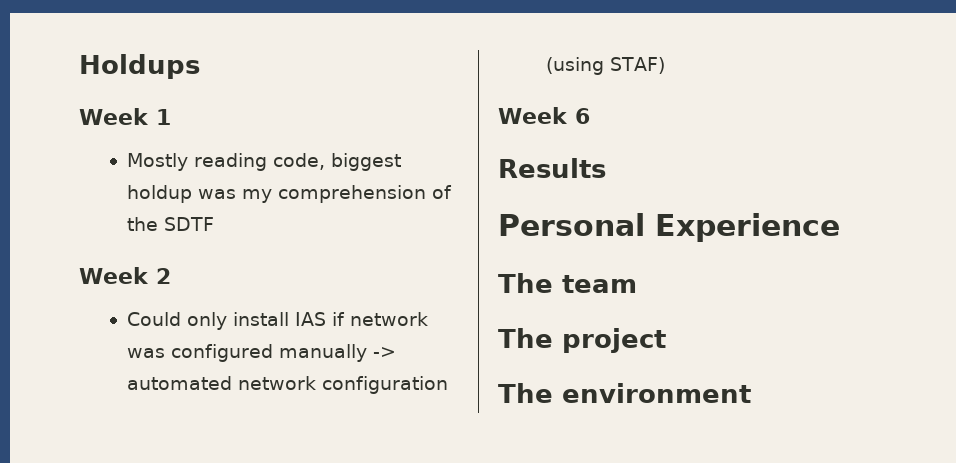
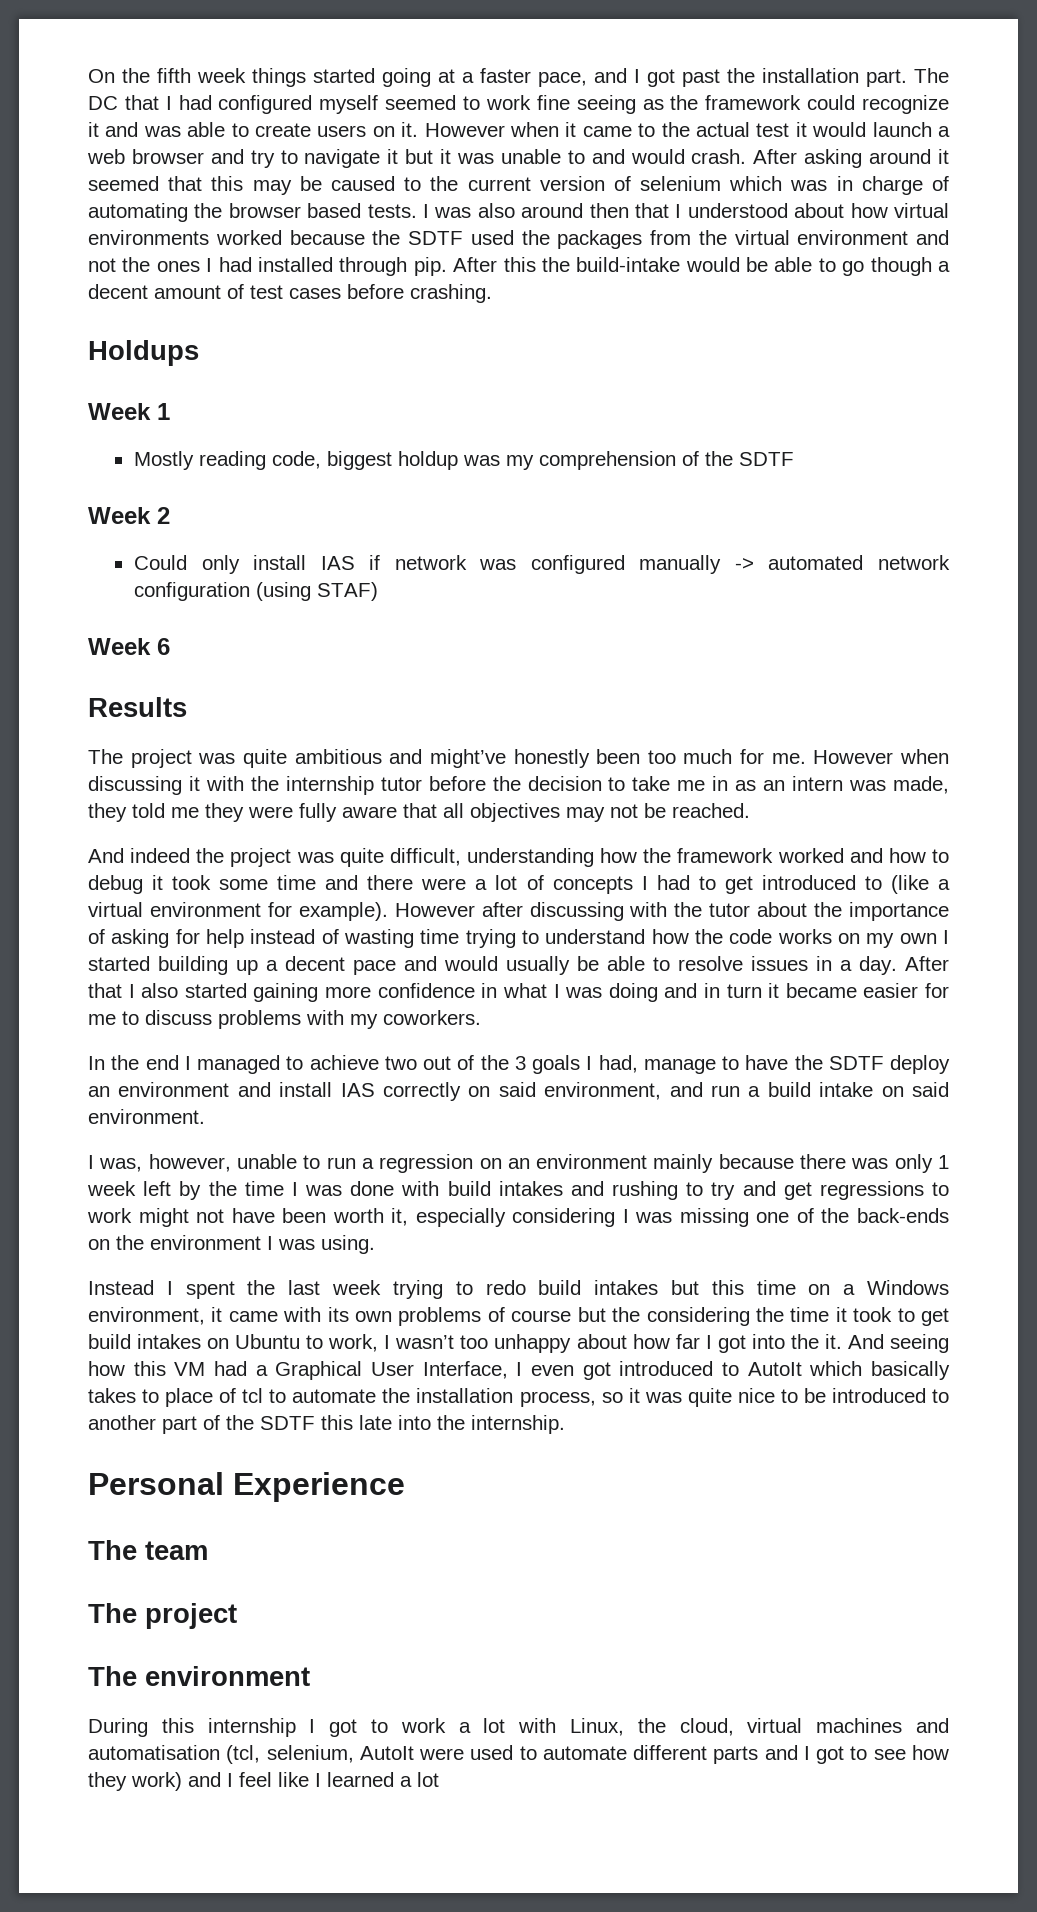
(79, 66) none -> [88,68,949,87] [88,95,950,114] [88,122,950,137] [87,149,950,168] [88,176,949,195] [88,203,949,222] [88,230,949,249] [88,257,951,276] [88,284,492,303] On the fifth week things started going at a faster pace, and I got past the installation part. The DC that I had configured myself seemed to work fine seeing as the framework could recognize it and was able to create users on it. However when it came to the actual test it would launch a web browser and try to navigate it but it was unable to and would crash. After asking around it seemed that this may be caused to the current version of selenium which was in charge of automating the browser based tests. I was also around then that I understood about how virtual environments worked because the SDTF used the packages from the virtual environment and not the ones I had installed through pip. After this the build-intake would be able to go though a decent amount of test cases before crashing. //
(606, 168) none -> [88,749,949,768] [88,776,950,795] [88,803,750,822] [88,848,949,867] [88,875,951,894] [88,902,949,921] [88,929,950,948] [88,956,949,975] [88,983,949,1002] [88,1010,481,1029] [88,1055,950,1074] [88,1082,949,1101] [88,1109,205,1124] [88,1154,949,1173] [87,1181,949,1200] [87,1208,949,1227] [88,1235,375,1254] [88,1280,949,1299] [88,1307,949,1326] [88,1334,950,1353] [88,1361,950,1380] [88,1388,949,1407] [88,1415,565,1434] // The project was quite ambitious and might’ve honestly been too much for me. However when discussing it with the internship tutor before the decision to take me in as an intern was made, they told me they were fully aware that all objectives may not be reached. // And indeed the project was quite difficult, understanding how the framework worked and how to debug it took some time and there were a lot of concepts I had to get introduced to (like a virtual environment for example). However after discussing with the tutor about the importance of asking for help instead of wasting time trying to understand how the code works on my own I started building up a decent pace and would usually be able to resolve issues in a day. After that I also started gaining more confidence in what I was doing and in turn it became easier for me to discuss problems with my coworkers. // In the end I managed to achieve two out of the 3 goals I had, manage to have the SDTF deploy an environment and install IAS correctly on said environment, and run a build intake on said environment. // I was, however, unable to run a regression on an environment mainly because there was only 1 week left by the time I was done with build intakes and rushing to try and get regressions to work might not have been worth it, especially considering I was missing one of the back-ends on the environment I was using. // Instead I spent the last week trying to redo build intakes but this time on a Windows environment, it came with its own problems of course but the considering the time it took to get build intakes on Ubuntu to work, I wasn’t too unhappy about how far I got into the it. And seeing how this VM had a Graphical User Interface, I even got introduced to AutoIt which basically takes to place of tcl to automate the installation process, so it was quite nice to be introduced to another part of the SDTF this late into the internship.
(751, 393) none -> [88,1718,949,1737] [88,1745,949,1764] [88,1772,439,1791] // During this internship I got to work a lot with Linux, the cloud, virtual machines and automatisation (tcl, selenium, AutoIt were used to automate different parts and I got to see how they work) and I feel like I learned a lot

